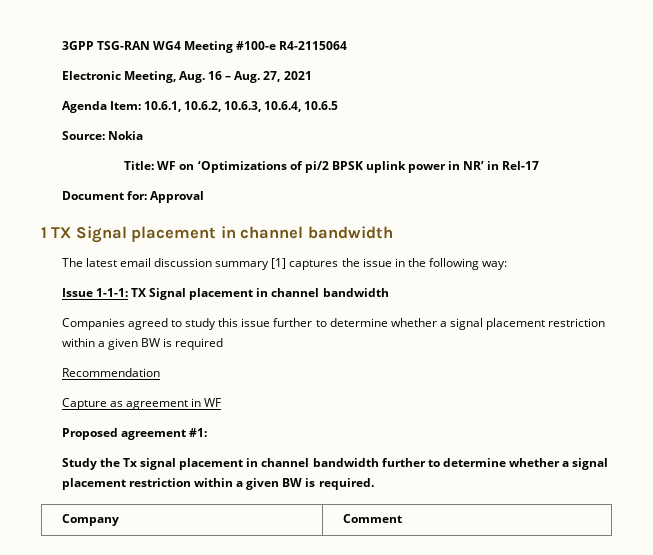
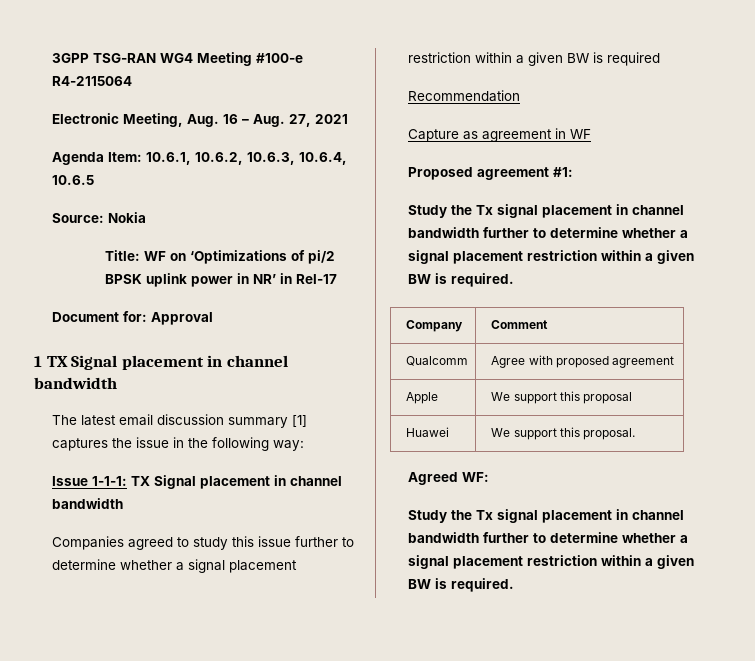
(402, 518) none -> [406,356,469,366] [491,355,675,368] [406,392,439,404] [491,391,633,404] [406,427,450,437] [491,427,636,440] [407,472,489,485] [407,509,684,523] [407,532,688,543] [407,555,694,569] [407,578,514,592] // Qualcomm | Agree with proposed agreement // Apple | We support this proposal // Huawei | We support this proposal. // Agreed WF: // Study the Tx signal placement in channel bandwidth further to determine whether a signal placement restriction within a given BW is required.

